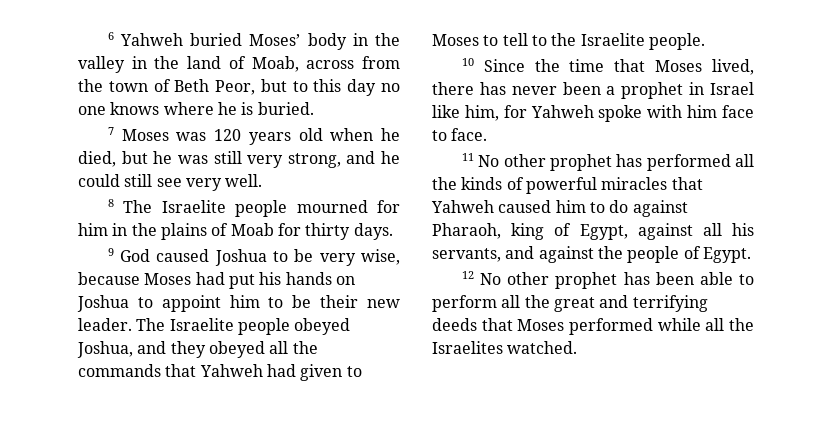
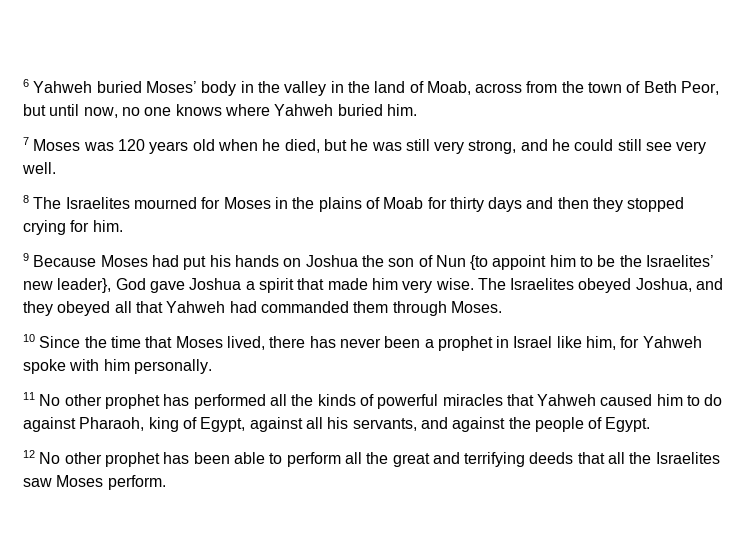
[292,79,377,96] to this day -> [49,104,118,118] until now,
[217,102,314,115] he is buried. -> [274,104,417,116] Yahweh buried him.
[161,200,288,217] Israelite people -> [65,197,130,209] Israelites
[78,223,108,236] him -> [223,197,271,209] Moses
[353,223,393,240] [107,248,400,266] [78,272,140,285] days. // 9 God caused Joshua to be very wise, because -> [488,197,685,212] [23,220,123,235] [23,253,97,267] days and then they stopped crying for him. // 9 Because
[137,295,400,312] [78,318,290,335] to appoint him to be their new leader. The Israelite people -> [361,255,715,270] [23,278,575,293] the son of Nun {to appoint him to be the Israelites’ new leader}, God gave Joshua a spirit that made him very wise. The Israelites
[292,341,318,354] [78,364,161,377] the commands -> (132, 307) none
[300,364,362,381] [432,33,705,50] given to Moses to tell to the Israelite people. -> [260,301,502,316] commanded them through Moses.
[722,105,754,118] [432,128,488,141] face to face. -> [133,359,212,374] personally.
[517,318,754,335] [432,341,578,354] Moses performed while all the Israelites watched. -> [608,452,720,464] [23,475,166,490] all the Israelites saw Moses perform.

